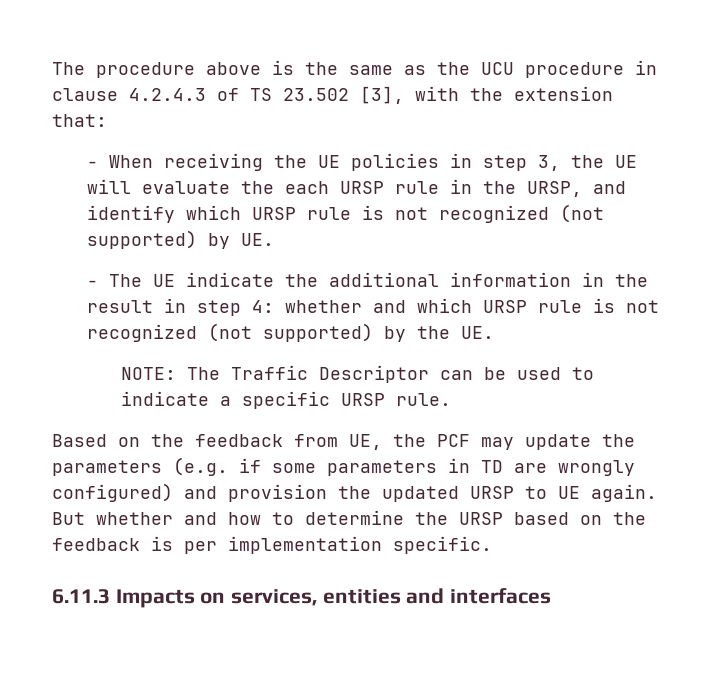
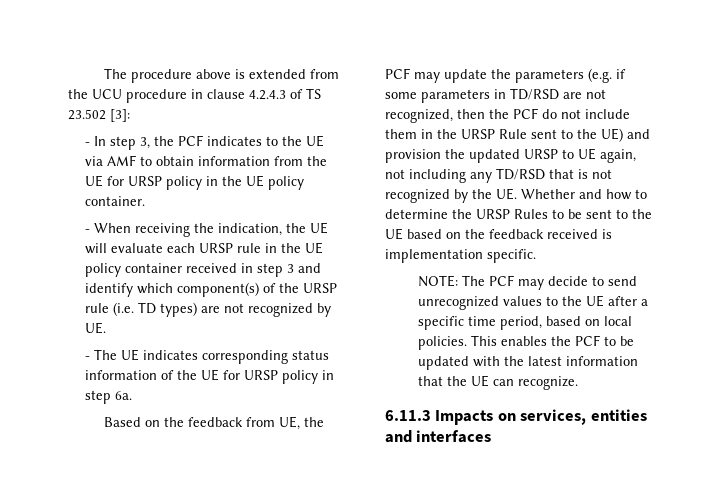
[305,62,426,75] the same as -> [248,69,339,79] extended from
[360,86,613,104] [52,114,107,127] [3], with the extension that: -> [110,109,130,122] [84,135,324,150] [84,155,327,166] [84,175,304,190] [84,196,145,206] [3]: // - In step 3, the PCF indicates to the UE via AMF to obtain information from the UE for URSP policy in the UE policy container.
[317,153,560,171] UE policies in step 3, -> [217,223,282,236] indication,
[240,181,274,194] the -> (163, 248) none
[526,181,626,197] [86,204,604,223] [86,230,197,249] URSP, and identify which URSP rule is not recognized (not supported) -> [304,242,323,254] [84,263,321,277] [84,282,337,297] [84,302,313,317] UE policy container received in step 3 and identify which component(s) of the URSP rule (i.e. TD types) are not recognized
[185,272,648,287] [86,298,659,316] [86,323,494,342] [121,365,595,383] [121,391,452,409] indicate the additional information in the result in step 4: whether and which URSP rule is not recognized (not supported) by the UE. // NOTE: The Traffic Descriptor can be used to indicate a specific URSP rule. -> [142,350,329,364] [84,369,334,384] [84,390,132,404] indicates corresponding status information of the UE for URSP policy in step 6a.
[481,460,635,476] [52,483,173,502] TD are wrongly configured) -> [510,88,606,100] [385,108,630,123] [385,128,623,142] TD/RSD are not recognized, then the PCF do not include them in the URSP Rule sent to the UE)
[591,484,657,502] [52,512,173,525] again. But whether -> [600,149,636,163] [385,168,612,183] [385,188,575,203] again, not including any TD/RSD that is not recognized by the UE. Whether
(503, 518) none -> [514,209,652,219] [385,228,403,240] Rules to be sent to the UE
[151,536,217,554] is per -> [547,229,612,239] received is
(492, 545) none -> [418,275,638,290] [418,295,649,310] [418,316,633,330] [418,335,635,350] [418,356,639,370] [418,375,579,390] // NOTE: The PCF may decide to send unrecognized values to the UE after a specific time period, based on local policies. This enables the PCF to be updated with the latest information that the UE can recognize.

